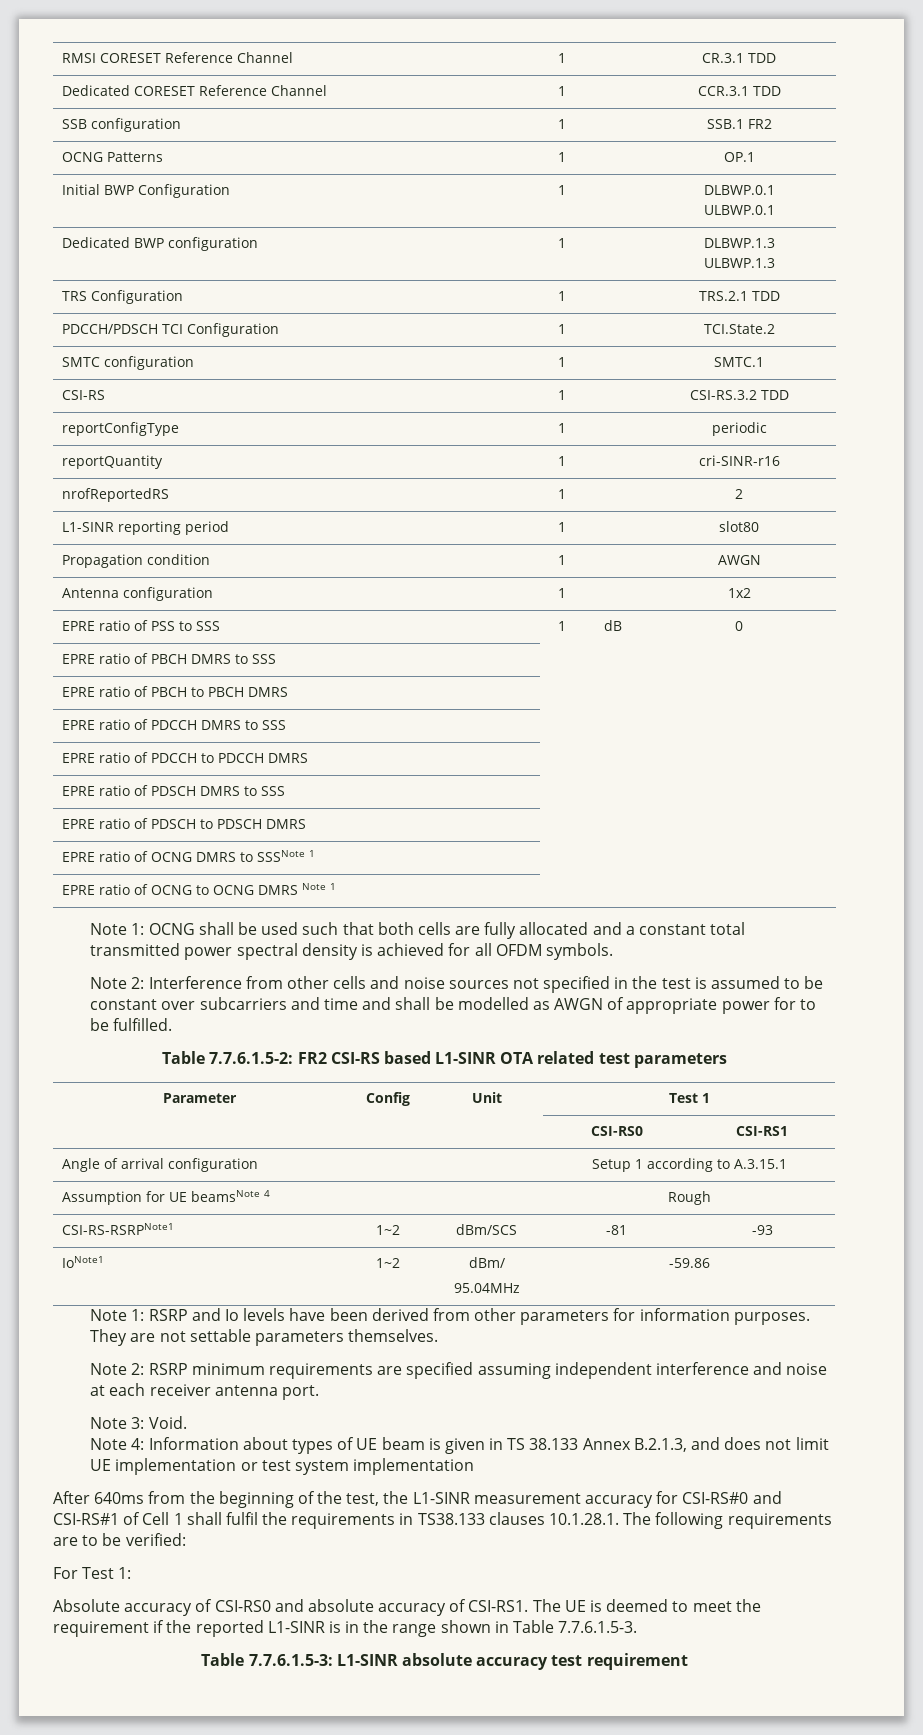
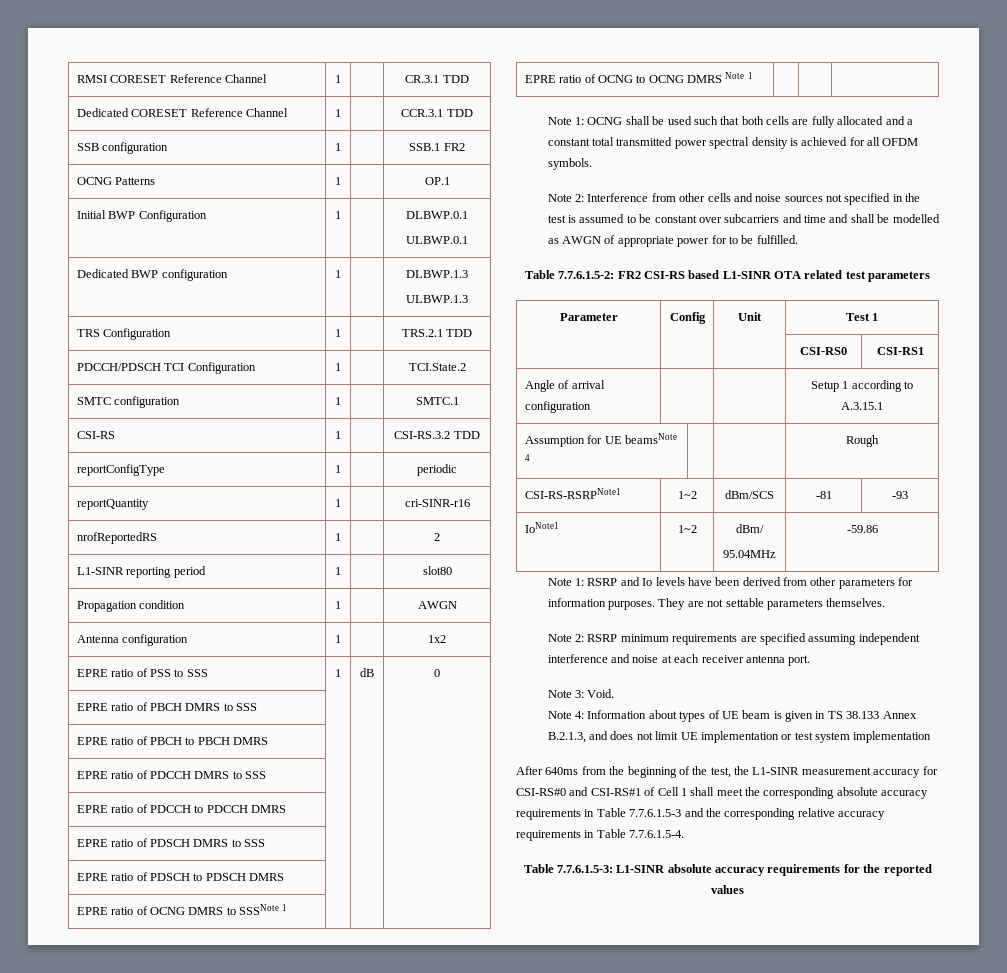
[225,1512,832,1529] [53,1533,186,1546] [53,1567,132,1579] [53,1599,761,1616] [53,1620,638,1637] fulfil the requirements in TS38.133 clauses 10.1.28.1. The following requirements are to be verified: // For Test 1: // Absolute accuracy of CSI-RS0 and absolute accuracy of CSI-RS1. The UE is deemed to meet the requirement if the reported L1-SINR is in the range shown in Table 7.7.6.1.5-3. -> [716,787,929,799] [516,808,885,820] [516,829,685,841] meet the corresponding absolute accuracy requirements in Table 7.7.6.1.5-3 and the corresponding relative accuracy requirements in Table 7.7.6.1.5-4.
[551,1653,688,1670] test requirement -> [767,864,932,876] [711,885,744,894] requirements for the reported values

